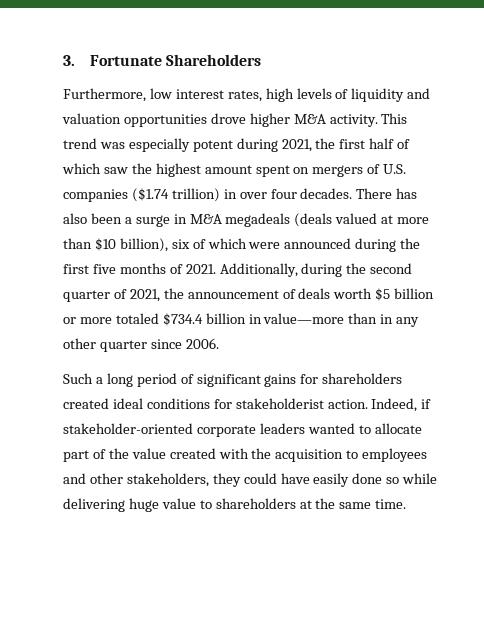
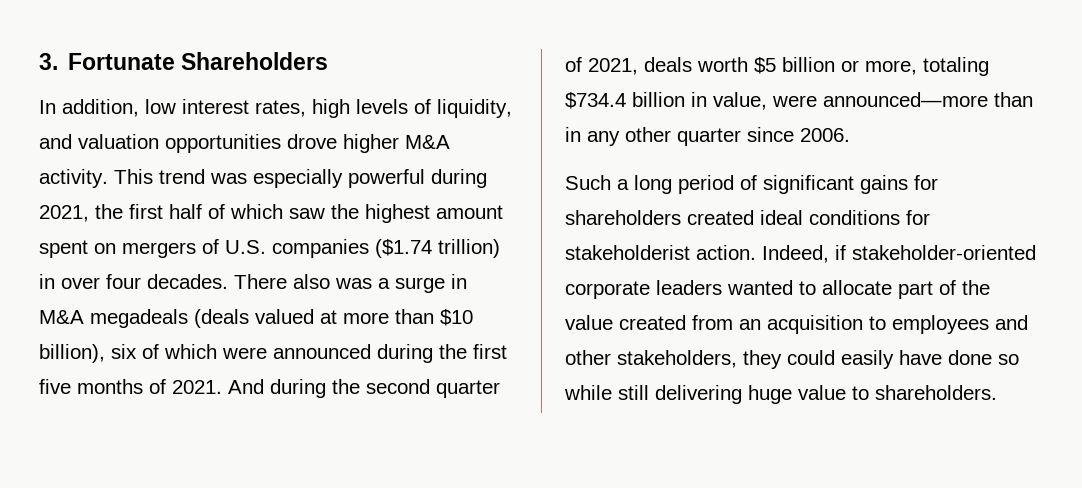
[63,88,146,102] Furthermore, -> [39,99,139,117] In addition,
[351,88,405,102] liquidity -> [437,99,512,118] liquidity,
[192,140,233,152] potent -> [348,169,425,188] powerful
[396,188,418,199] [63,213,122,224] has also been -> [293,274,372,289] also was
[219,263,298,277] Additionally, -> [228,379,264,394] And
[163,288,296,299] the announcement of -> (638, 66) none
[79,313,159,324] more totaled -> [865,57,989,76] more, totaling
[263,313,345,324] value—more -> [713,92,988,110] value, were announced—more
[218,448,272,459] with the -> [692,315,761,330] from an
[280,473,350,487] have easily -> [841,350,942,369] easily have
(438, 478) none -> [618,385,649,400] still
[215,498,407,509] shareholders at the same time. -> [875,385,997,400] shareholders.

